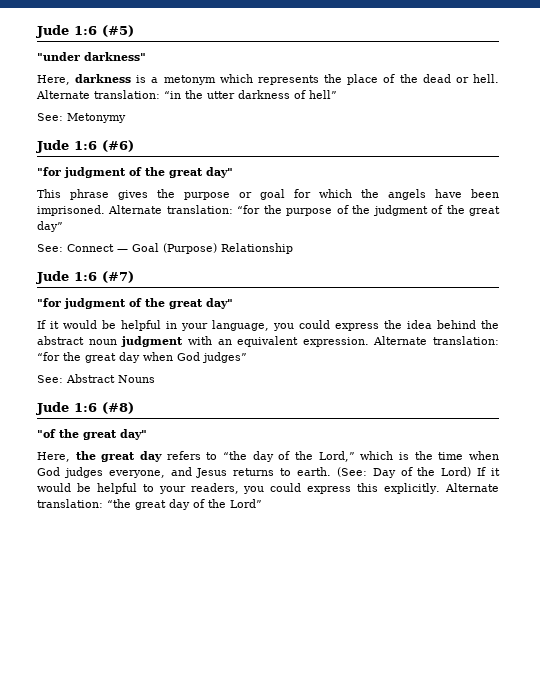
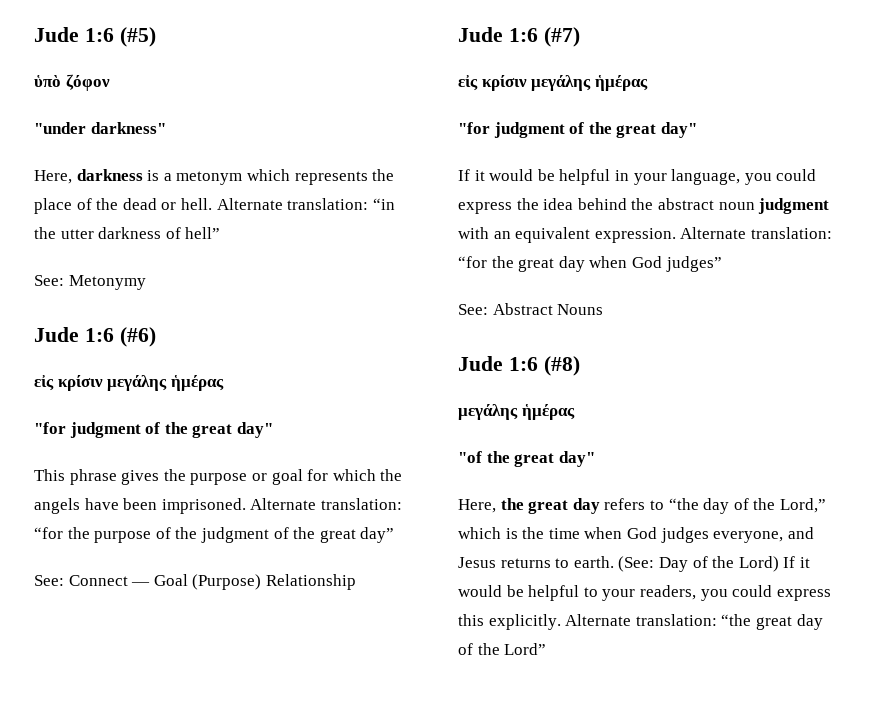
(134, 31) none -> [34,74,110,91] // ὑπὸ ζόφον
(134, 146) none -> [34,375,224,391] // εἰς κρίσιν μεγάλης ἡμέρας
(134, 277) none -> [458,75,648,91] // εἰς κρίσιν μεγάλης ἡμέρας
(134, 408) none -> [458,404,575,420] // μεγάλης ἡμέρας

